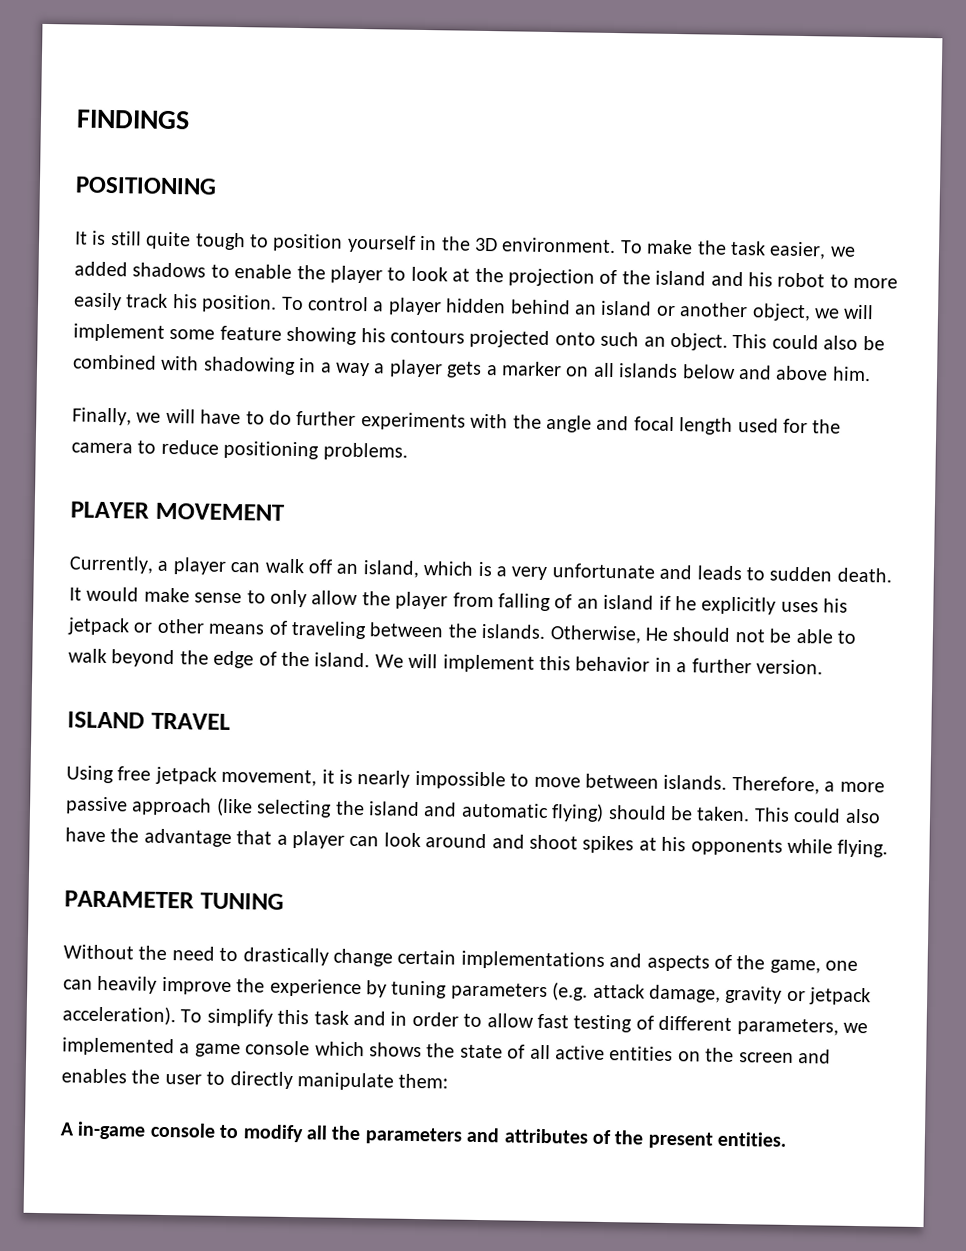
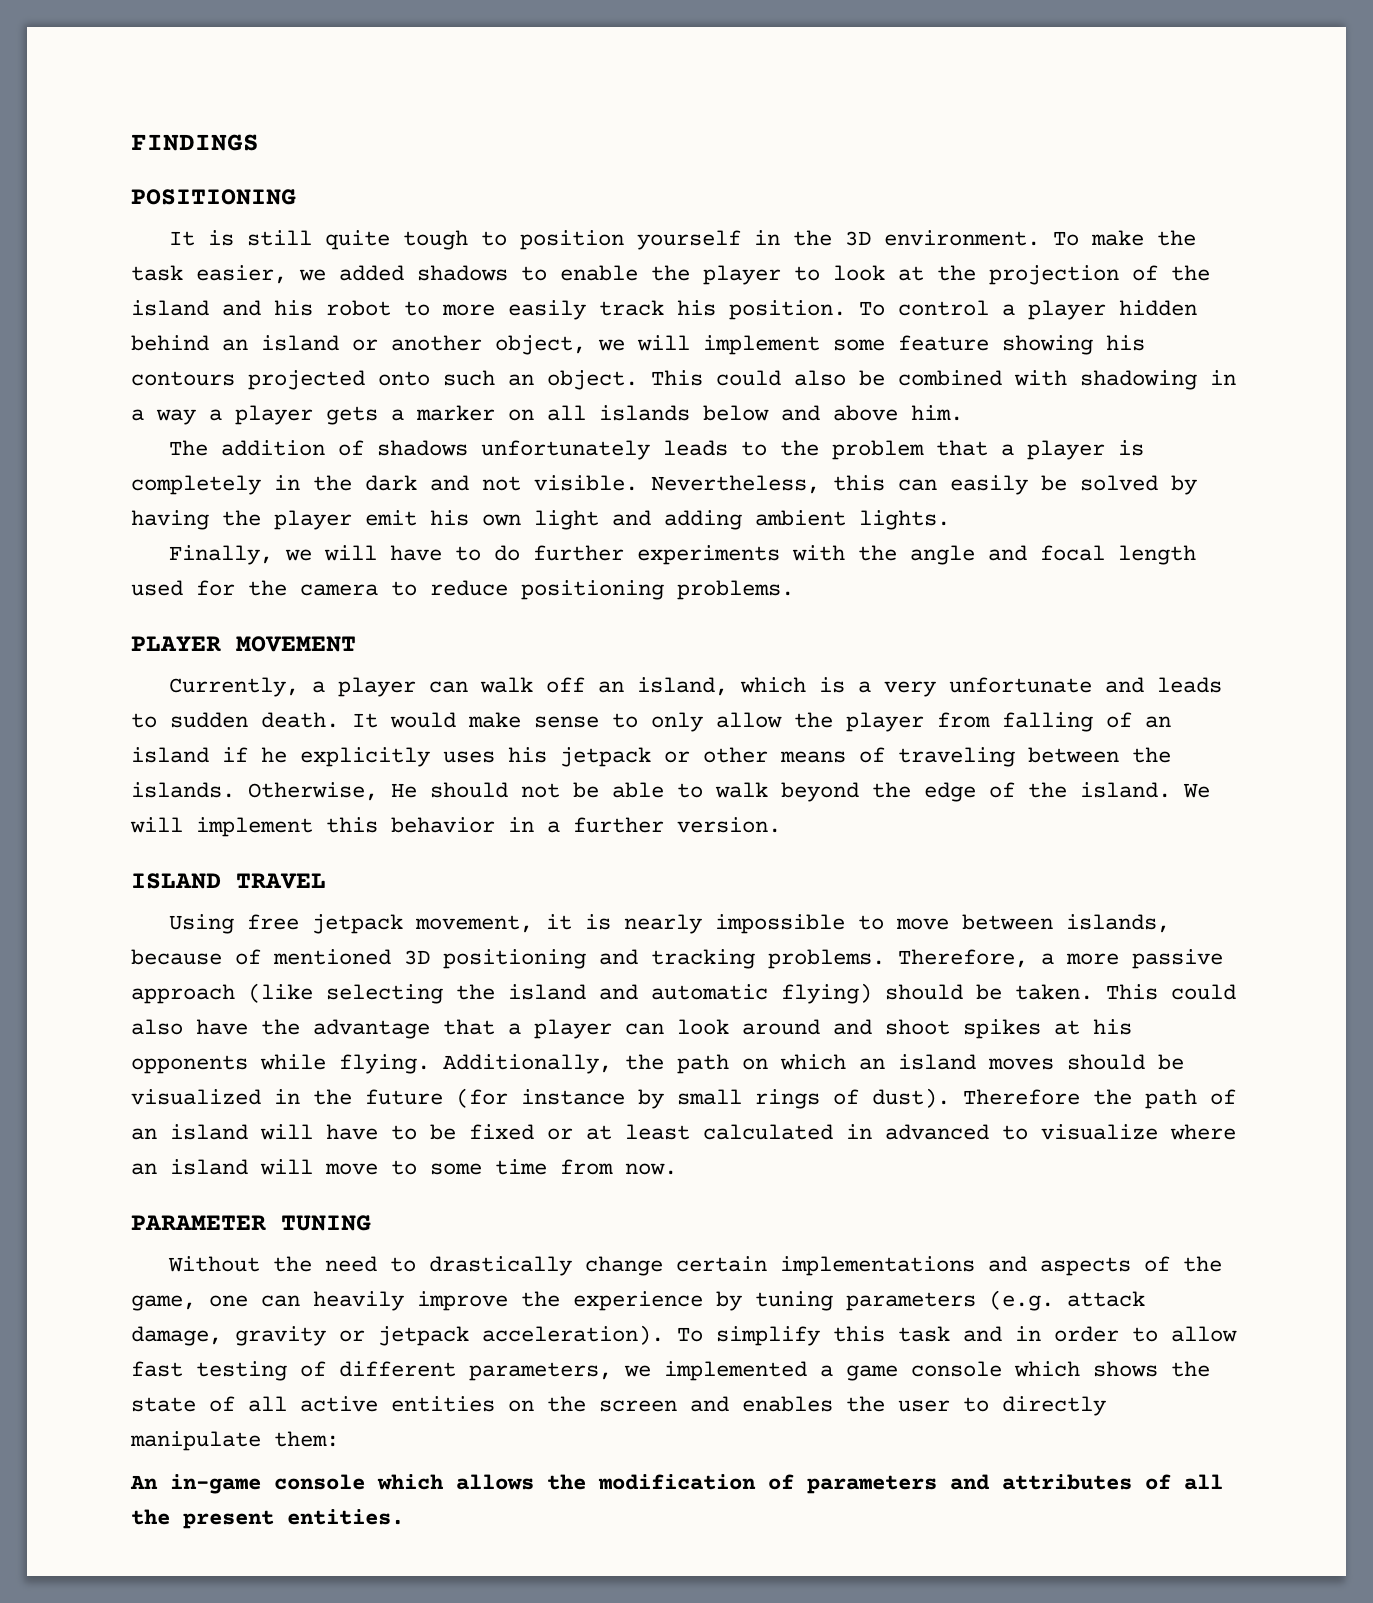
(871, 374) none -> [169,440,1145,460] [131,475,1197,495] [131,510,950,530] // The addition of shadows unfortunately leads to the problem that a player is completely in the dark and not visible. Nevertheless, this can easily be solved by having the player emit his own light and adding ambient lights.
[663,774,728,790] islands. -> [1066,914,1171,933] [131,949,885,969] islands, because of mentioned 3D positioning and tracking problems.
(889, 848) none -> [443,1054,1184,1074] [131,1088,1236,1109] [131,1124,1236,1140] [131,1159,677,1175] Additionally, the path on which an island moves should be visualized in the future (for instance by small rings of dust). Therefore the path of an island will have to be fixed or at least calculated in advanced to visualize where an island will move to some time from now.
[60,1122,75,1136] A -> [130,1475,158,1489] An
[219,1124,362,1143] to modify all the -> [377,1474,794,1490] which allows the modification of
(612, 1137) none -> [1184,1474,1223,1490] all

